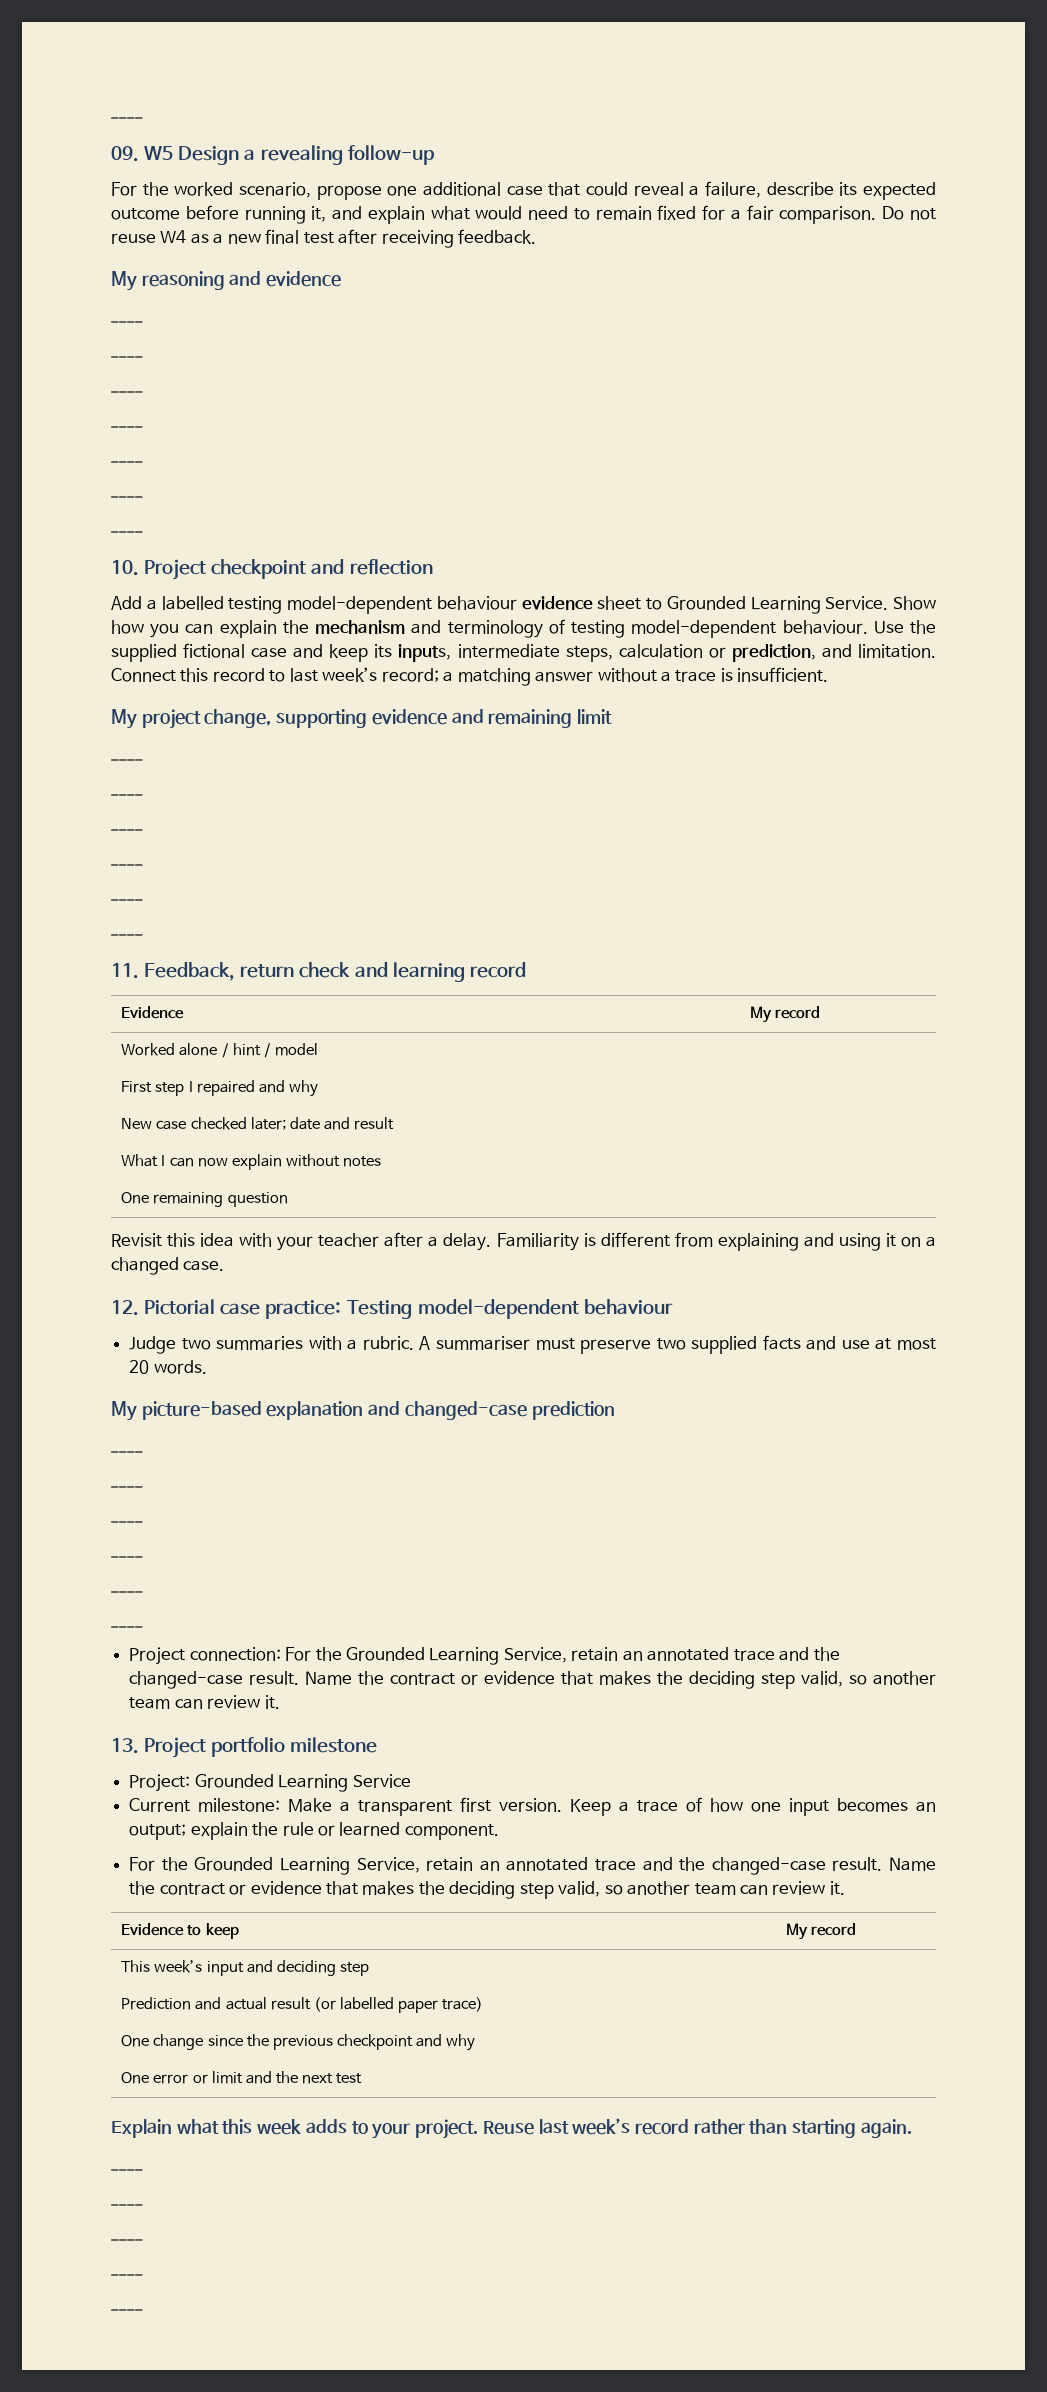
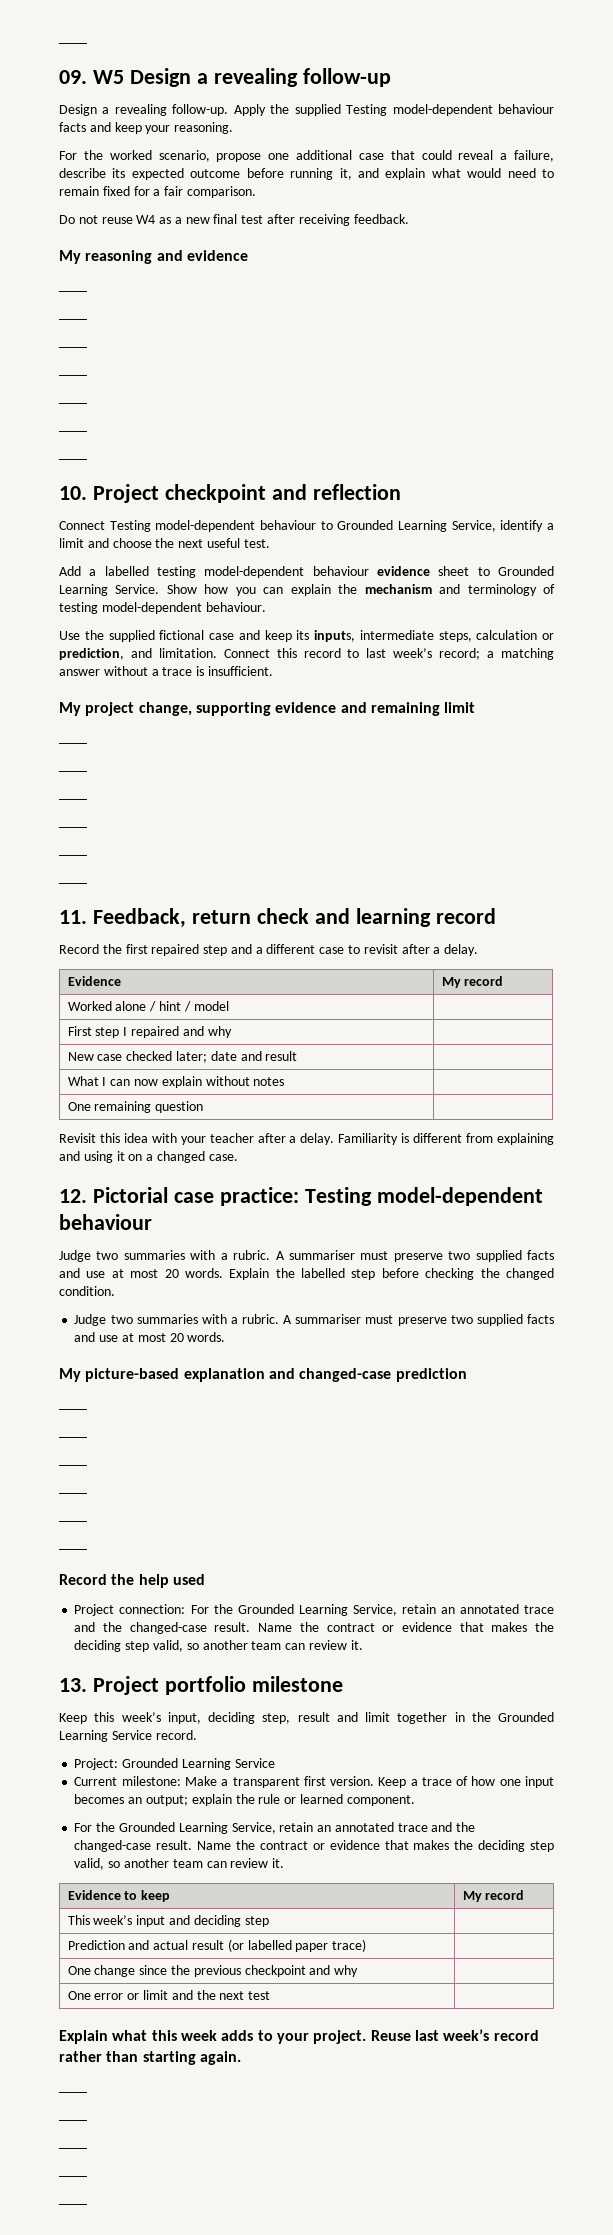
(434, 155) none -> [59,104,554,116] [59,122,234,134] // Design a revealing follow-up. Apply the supplied Testing model-dependent behaviour facts and keep your reasoning.
(877, 215) none -> (256, 192) //
(433, 567) none -> [59,520,555,532] [59,538,270,548] // Connect Testing model-dependent behaviour to Grounded Learning Service, identify a limit and choose the next useful test.
(868, 627) none -> (266, 607) //
(526, 970) none -> [59,944,479,956] // Record the first repaired step and a different case to revisit after a delay.
(673, 1307) none -> [59,1250,554,1262] [59,1268,554,1280] [59,1286,115,1296] // Judge two summaries with a rubric. A summariser must preserve two supplied facts and use at most 20 words. Explain the labelled step before checking the changed condition.
(143, 1626) none -> [59,1574,205,1588] // Record the help used
(378, 1745) none -> [59,1712,554,1724] [59,1730,197,1742] // Keep this week’s input, deciding step, result and limit together in the Grounded Learning Service record.

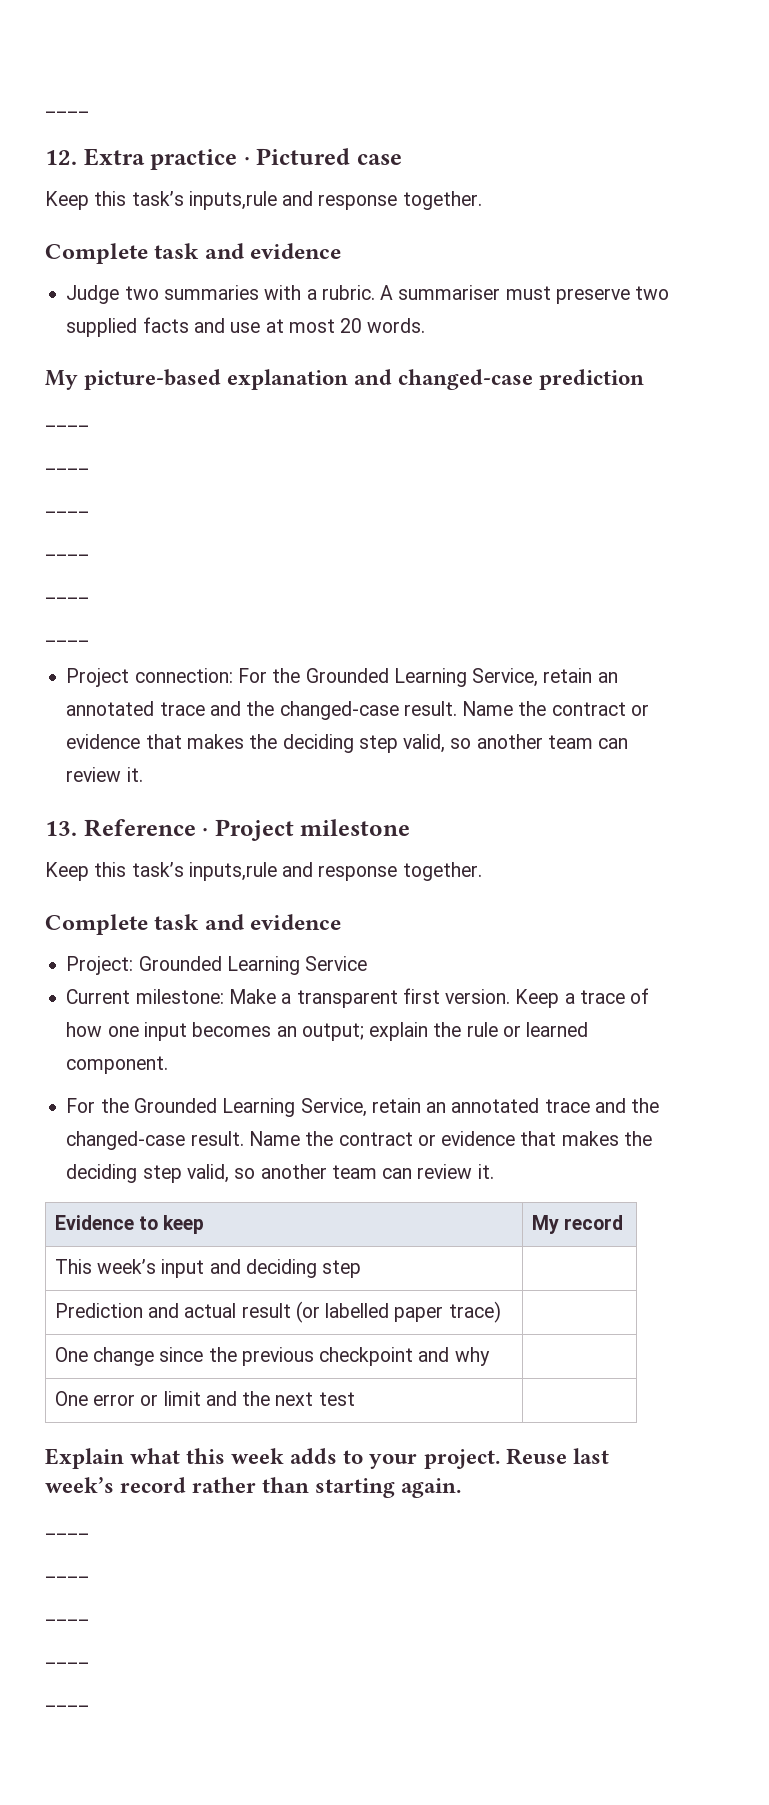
[59,42,87,44] [59,68,391,87] [59,104,554,116] [59,122,234,134] [59,150,554,162] [59,168,555,180] [59,186,256,198] [59,214,409,226] [59,250,248,264] [59,290,87,292] [59,318,87,320] [59,346,87,348] [59,374,87,376] [59,402,87,404] [59,430,87,432] [59,458,87,460] [59,484,401,503] [59,520,555,532] [59,538,270,548] [59,566,554,578] [59,584,555,596] [59,602,266,614] [59,630,554,642] [59,648,554,660] [59,666,273,676] [59,702,476,716] [59,742,87,744] [59,770,87,772] [59,798,87,800] [59,826,87,828] [59,854,87,856] [59,882,87,884] [59,908,496,928] [59,944,479,956] [67,976,121,986] [441,976,504,988] [67,1001,229,1012] [67,1026,232,1038] [67,1051,298,1063] [67,1076,285,1088] [67,1101,204,1113] [59,1133,554,1145] [59,1151,238,1163] [59,1187,543,1206] [59,1214,152,1230] [59,1250,554,1262] [59,1268,554,1280] [59,1286,115,1296] ____ // 09. W5 Design a revealing follow-up // Design a revealing follow-up. Apply the supplied Testing model-dependent behaviour facts and keep your reasoning. // For the worked scenario, propose one additional case that could reveal a failure, describe its expected outcome before running it, and explain what would need to remain fixed for a fair comparison. // Do not reuse W4 as a new final test after receiving feedback. // My reasoning and evidence // ____ // ____ // ____ // ____ // ____ // ____ // ____ // 10. Project checkpoint and reflection // Connect Testing model-dependent behaviour to Grounded Learning Service, identify a limit and choose the next useful test. // Add a labelled testing model-dependent behaviour evidence sheet to Grounded Learning Service. Show how you can explain the mechanism and terminology of testing model-dependent behaviour. // Use the supplied fictional case and keep its inputs, intermediate steps, calculation or prediction, and limitation. Connect this record to last week’s record; a matching answer without a trace is insufficient. // My project change, supporting evidence and remaining limit // ____ // ____ // ____ // ____ // ____ // ____ // 11. Feedback, return check and learning record // Record the first repaired step and a different case to revisit after a delay. // Evidence | My record // Worked alone / hint / model | // First step I repaired and why | // New case checked later; date and result | // What I can now explain without notes | // One remaining question | // Revisit this idea with your teacher after a delay. Familiarity is different from explaining and using it on a changed case. // 12. Pictorial case practice: Testing model-dependent behaviour // Judge two summaries with a rubric. A summariser must preserve two supplied facts and use at most 20 words. Explain the labelled step before checking the changed condition. -> [45,111,89,113] [45,148,403,170] [45,191,482,210] [45,243,342,264] ____ // 12. Extra practice · Pictured case // Keep this task’s inputs,rule and response together. // Complete task and evidence
[59,1574,205,1588] // Record the help used -> (89, 641) none
[92,1676,246,1695] Project portfolio -> [83,819,294,841] Reference · Project
[121,1712,554,1724] [59,1730,197,1742] week’s input, deciding step, result and limit together in the Grounded Learning Service record. -> [131,862,482,881] [45,914,342,935] task’s inputs,rule and response together. // Complete task and evidence

